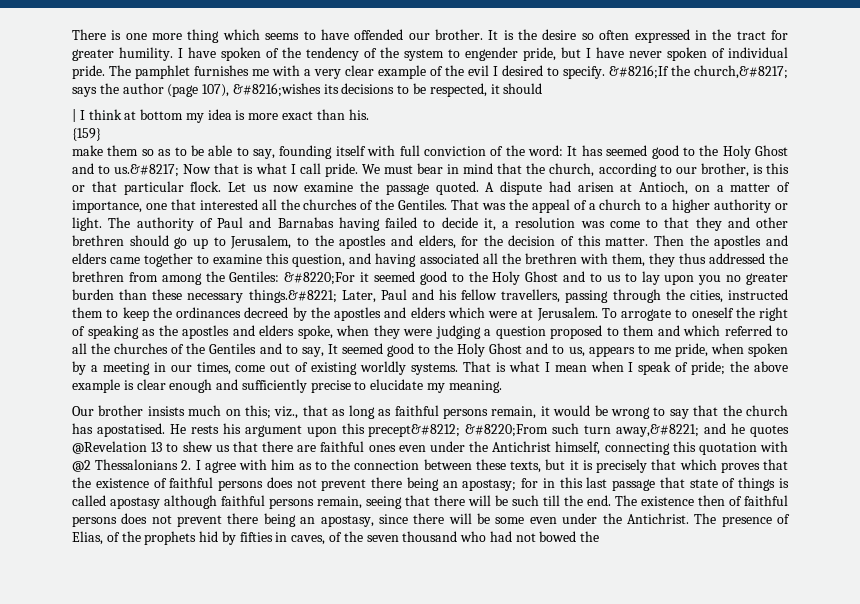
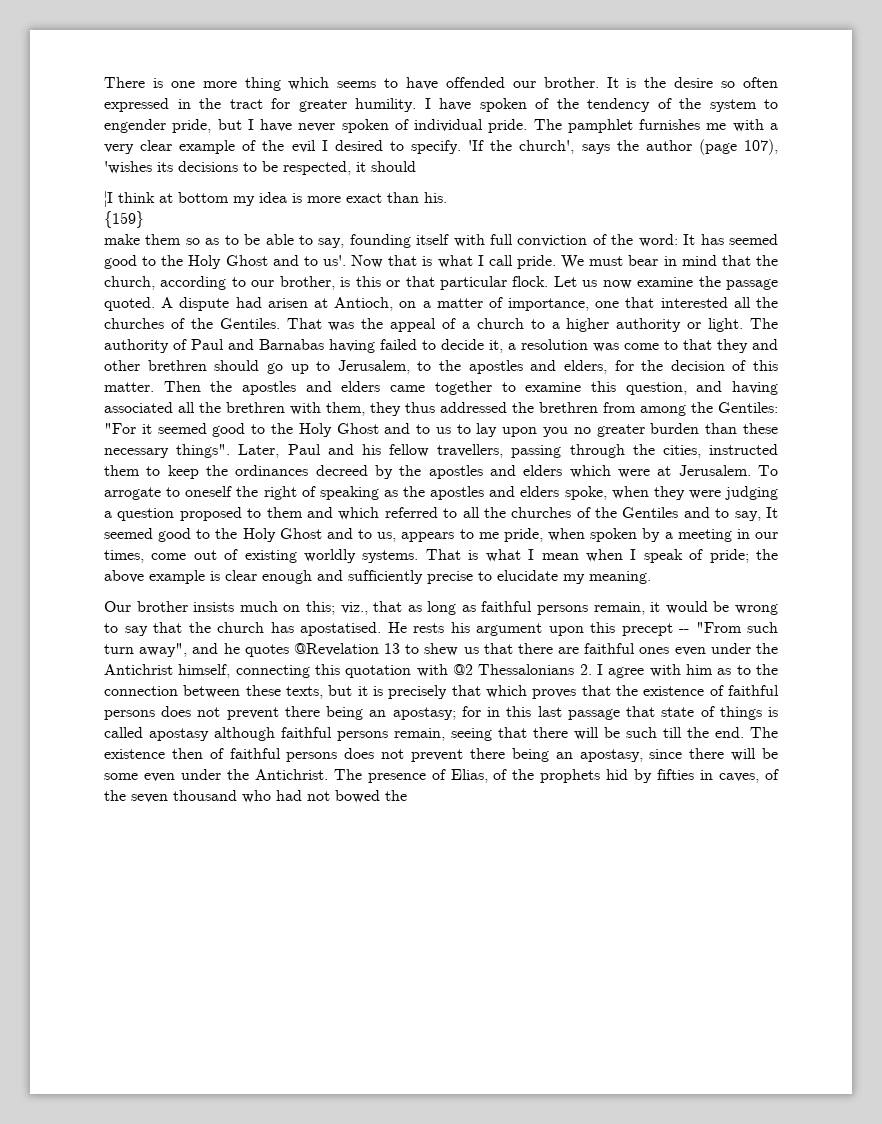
[609,65,788,79] &#8216;If the church,&#8217; -> [468,140,575,154] 'If the church',
[232,83,321,97] &#8216;wishes -> [104,161,152,174] 'wishes
[72,109,85,122] | I -> [104,191,113,207] ¦I
[114,164,180,177] us.&#8217; -> [323,255,346,266] us'.
[284,272,356,285] &#8220;For -> [104,423,136,434] "For
[248,289,337,303] things.&#8221; -> [176,444,231,458] things".
[368,424,549,437] precept&#8212; &#8220;From -> [621,622,742,636] precept -- "From
[616,424,700,437] away,&#8221; -> [139,643,188,657] away",

